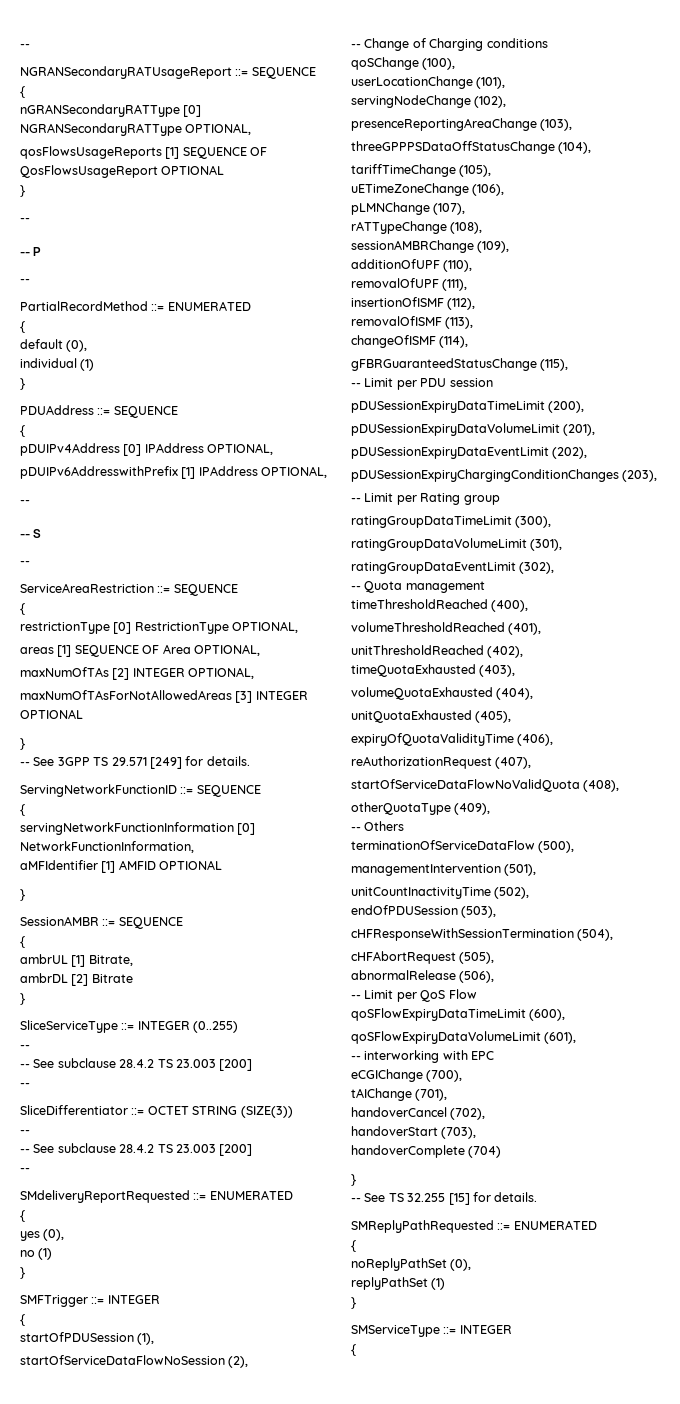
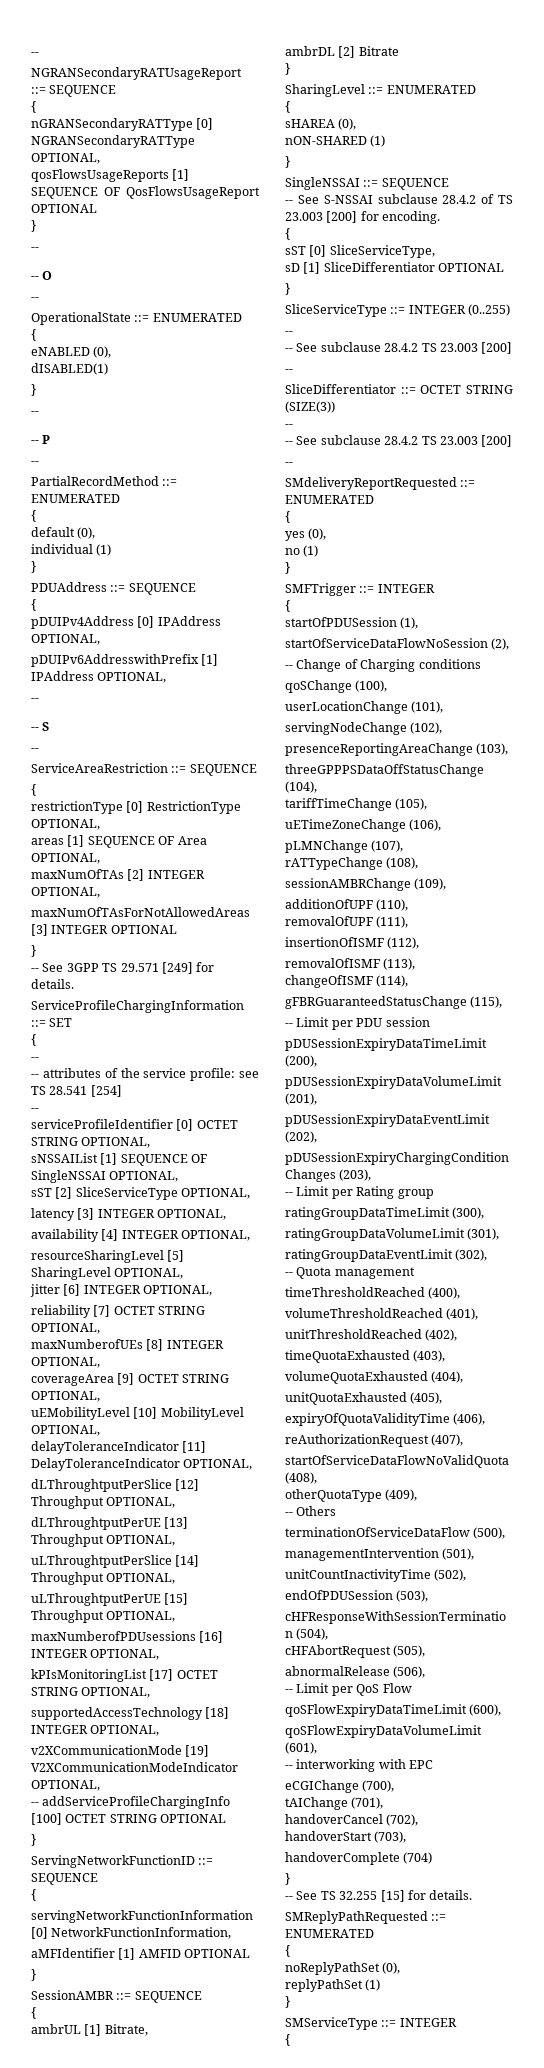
(30, 220) none -> [31,271,53,280] [31,297,39,301] [31,312,242,325] [31,329,36,341] [31,346,112,358] [31,363,108,375] [31,384,36,396] [31,411,39,415] // -- O // -- // OperationalState ::= ENUMERATED // { // eNABLED (0), // dISABLED(1) // } // --
(250, 761) none -> [31,1000,244,1013] [31,1018,73,1027] [31,1034,36,1046] [31,1057,39,1061] [31,1068,259,1081] [31,1085,122,1097] [31,1108,39,1112] [31,1119,238,1131] [31,1137,151,1148] [31,1153,208,1166] [31,1170,179,1183] [31,1187,251,1200] [31,1208,227,1221] [31,1229,251,1242] [31,1250,185,1263] [31,1267,184,1280] [30,1284,213,1297] [31,1305,206,1318] [31,1323,100,1334] [31,1339,224,1351] [31,1357,100,1368] [31,1373,230,1386] [31,1391,100,1402] [31,1407,244,1420] [31,1425,100,1436] [31,1441,207,1454] [31,1458,253,1471] [31,1479,200,1492] [31,1496,176,1509] [31,1517,189,1530] [31,1534,176,1547] [31,1555,200,1568] [31,1572,176,1585] [31,1593,189,1606] [31,1610,176,1623] [31,1631,224,1643] [31,1649,160,1660] [31,1669,218,1682] [31,1687,151,1698] [31,1707,230,1720] [31,1725,160,1736] [31,1745,210,1757] [31,1762,238,1772] [31,1780,100,1791] [31,1796,231,1809] [31,1813,227,1825] [31,1834,36,1846] // ServiceProfileChargingInformation ::= SET // { // -- // -- attributes of the service profile: see TS 28.541 [254] // -- // serviceProfileIdentifier [0] OCTET STRING OPTIONAL, // sNSSAIList [1] SEQUENCE OF SingleNSSAI OPTIONAL, // sST [2] SliceServiceType OPTIONAL, // latency [3] INTEGER OPTIONAL, // availability [4] INTEGER OPTIONAL, // resourceSharingLevel [5] SharingLevel OPTIONAL, // jitter [6] INTEGER OPTIONAL, // reliability [7] OCTET STRING OPTIONAL, // maxNumberofUEs [8] INTEGER OPTIONAL, // coverageArea [9] OCTET STRING OPTIONAL, // uEMobilityLevel [10] MobilityLevel OPTIONAL, // delayToleranceIndicator [11] DelayToleranceIndicator OPTIONAL, // dLThroughtputPerSlice [12] Throughput OPTIONAL, // dLThroughtputPerUE [13] Throughput OPTIONAL, // uLThroughtputPerSlice [14] Throughput OPTIONAL, // uLThroughtputPerUE [15] Throughput OPTIONAL, // maxNumberofPDUsessions [16] INTEGER OPTIONAL, // kPIsMonitoringList [17] OCTET STRING OPTIONAL, // supportedAccessTechnology [18] INTEGER OPTIONAL, // v2XCommunicationMode [19] V2XCommunicationModeIndicator OPTIONAL, // -- addServiceProfileChargingInfo [100] OCTET STRING OPTIONAL // }
(25, 999) none -> [285,84,476,97] [285,101,290,113] [285,118,357,130] [285,135,386,147] [285,156,290,168] [285,177,449,190] [285,194,513,204] [285,211,441,224] [285,228,290,240] [285,245,435,258] [285,262,505,274] [285,283,290,295] // SharingLevel ::= ENUMERATED // { // sHAREA (0), // nON-SHARED (1) // } // SingleNSSAI ::= SEQUENCE // -- See S-NSSAI subclause 28.4.2 of TS 23.003 [200] for encoding. // { // sST [0] SliceServiceType, // sD [1] SliceDifferentiator OPTIONAL // }

